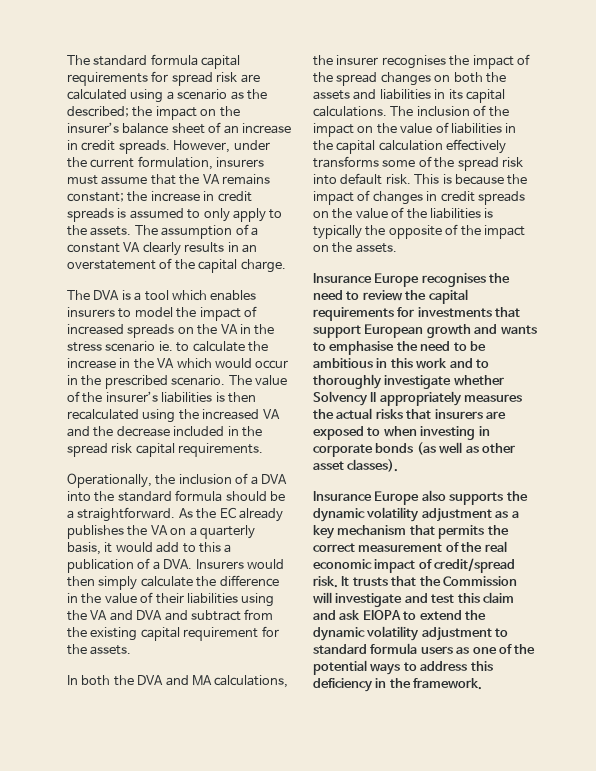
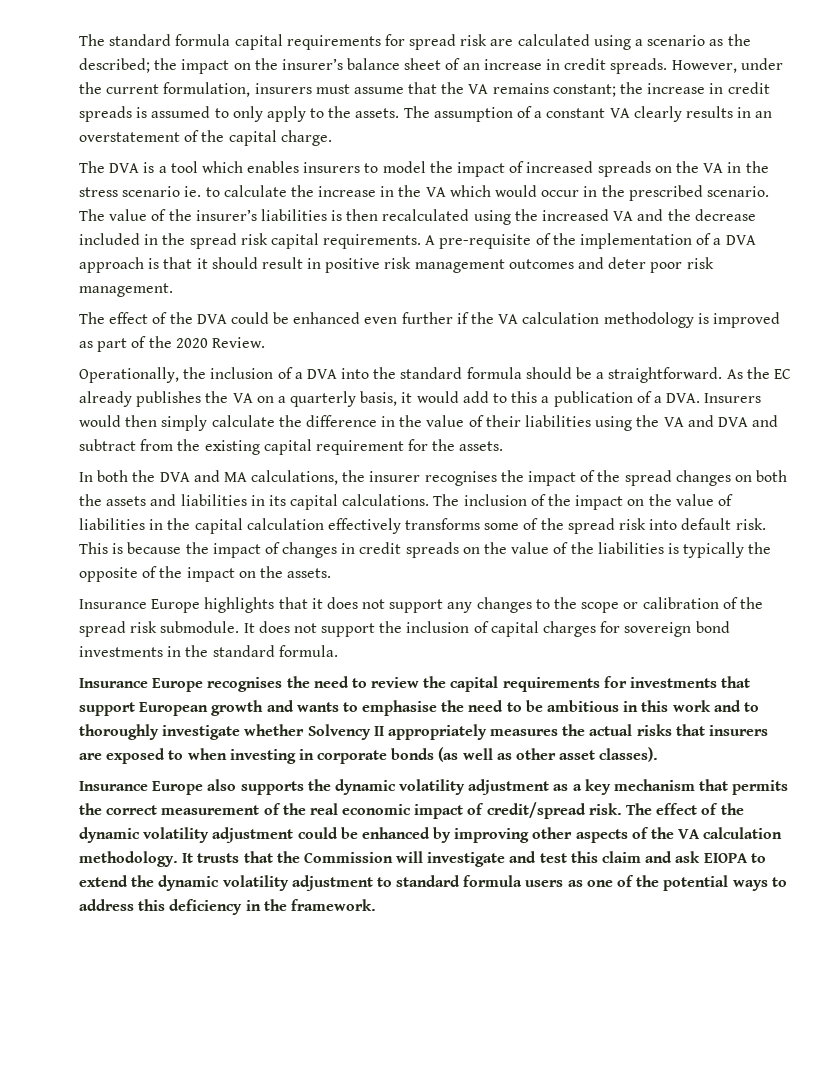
(264, 450) none -> [425,233,756,249] [79,257,714,273] [79,283,173,297] [79,312,780,328] [79,336,265,352] A pre-requisite of the implementation of a DVA approach is that it should result in positive risk management outcomes and deter poor risk management. // The effect of the DVA could be enhanced even further if the VA calculation methodology is improved as part of the 2020 Review.
(397, 248) none -> [79,597,763,613] [79,621,730,637] [79,645,338,657] // Insurance Europe highlights that it does not support any changes to the scope or calibration of the spread risk submodule. It does not support the inclusion of capital charges for sovereign bond investments in the standard formula.
(338, 582) none -> [626,803,744,815] [79,827,783,843] [79,851,178,867] The effect of the dynamic volatility adjustment could be enhanced by improving other aspects of the VA calculation methodology.

